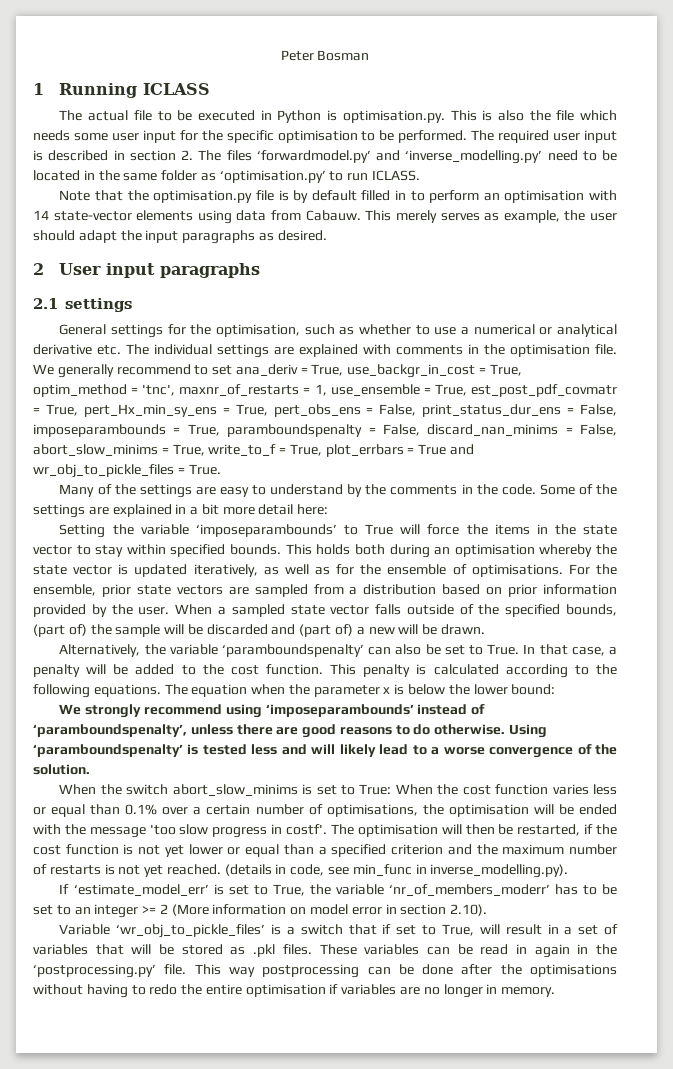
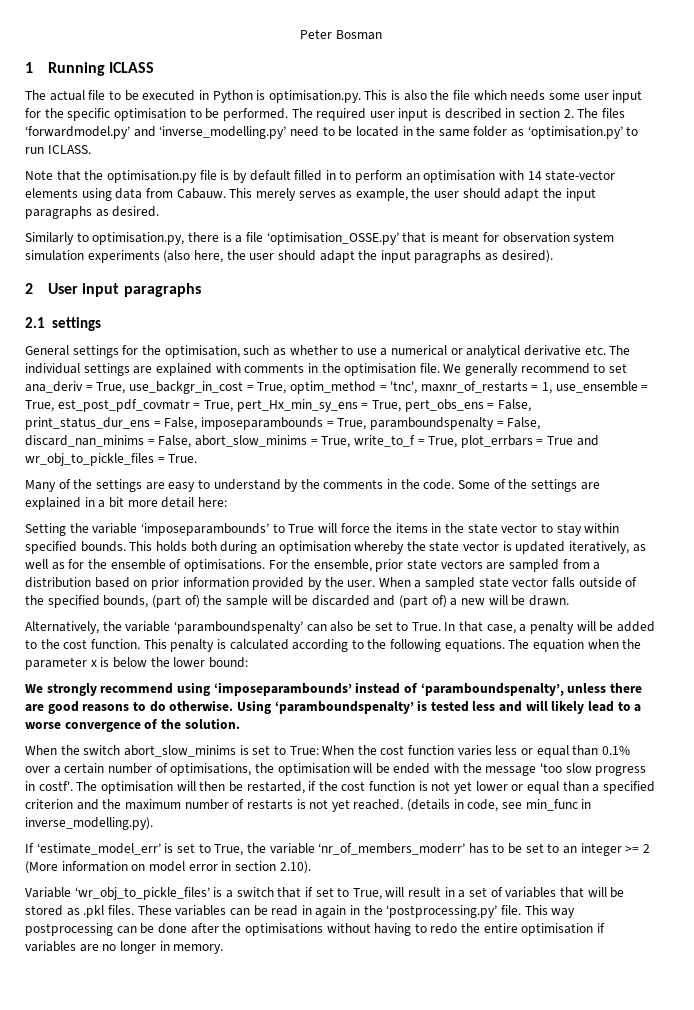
(327, 235) none -> [25,232,615,245] [25,250,553,263] // Similarly to optimisation.py, there is a file ‘optimisation_OSSE.py’ that is meant for observation system simulation experiments (also here, the user should adapt the input paragraphs as desired).

